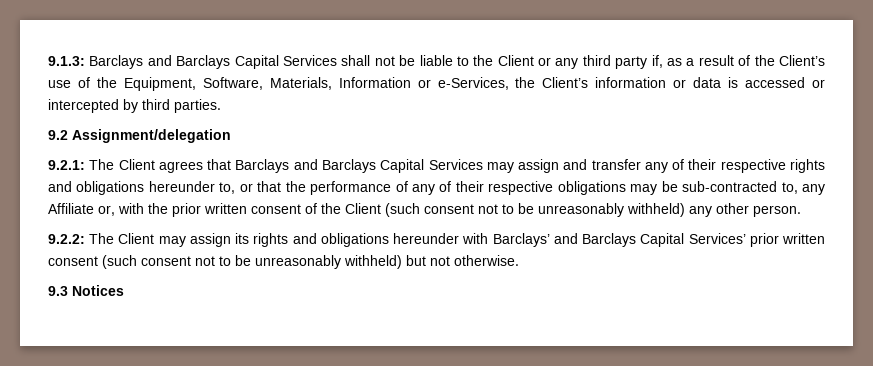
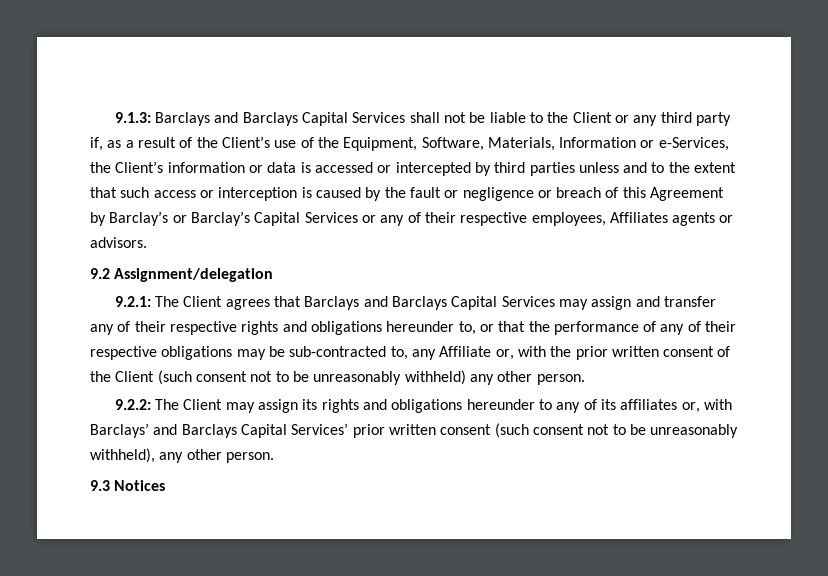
[174,99,221,113] parties. -> [529,162,737,176] [90,187,725,201] [90,211,734,226] [90,237,147,248] parties unless and to the extent that such access or interception is caused by the fault or negligence or breach of this Agreement by Barclay’s or Barclay’s Capital Services or any of their respective employees, Affiliates agents or advisors.
(460, 238) none -> [539,399,700,413] to any of its affiliates or,
[344,255,519,269] withheld) but not otherwise. -> [90,448,274,463] withheld), any other person.

